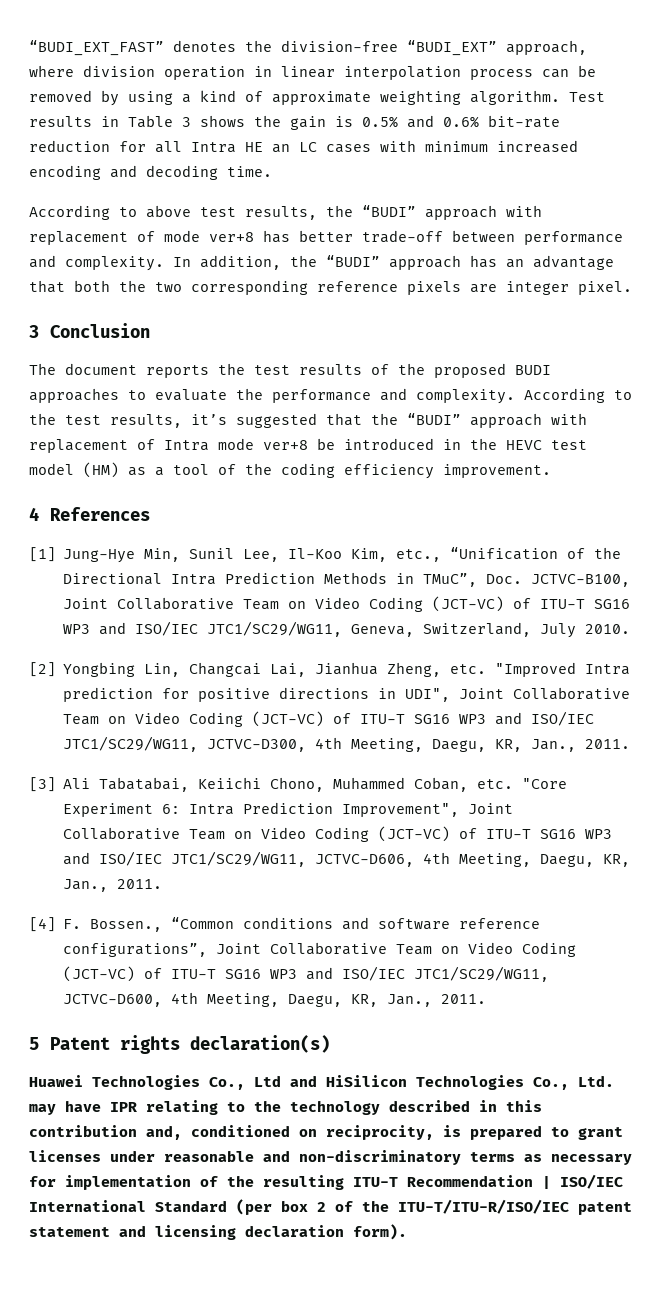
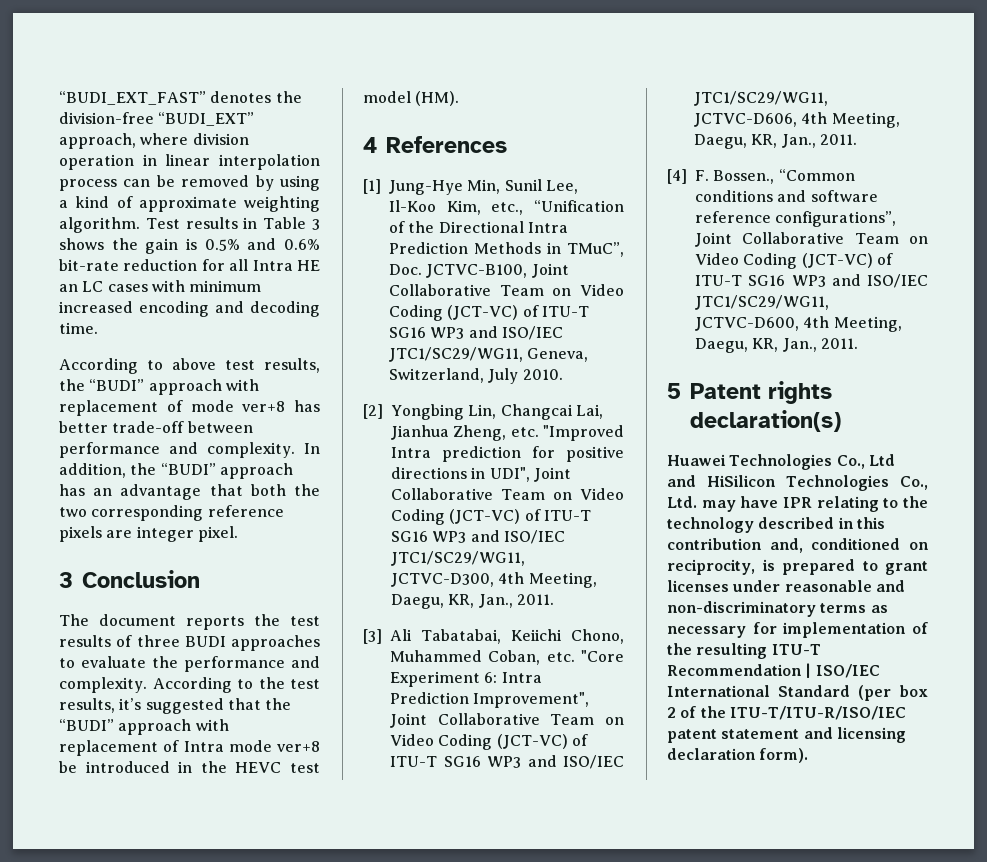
[398,363,506,378] the proposed -> [136,635,180,647] three
[83,462,551,479] (HM) as a tool of the coding efficiency improvement. -> [415,91,460,106] (HM).

